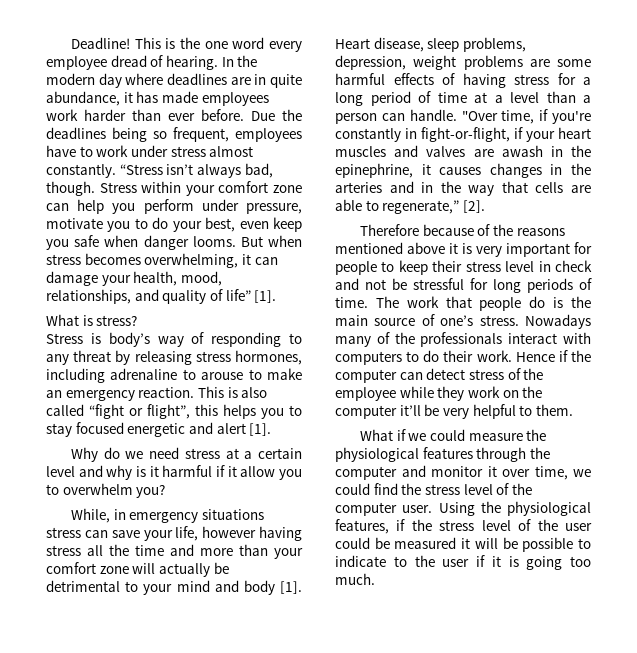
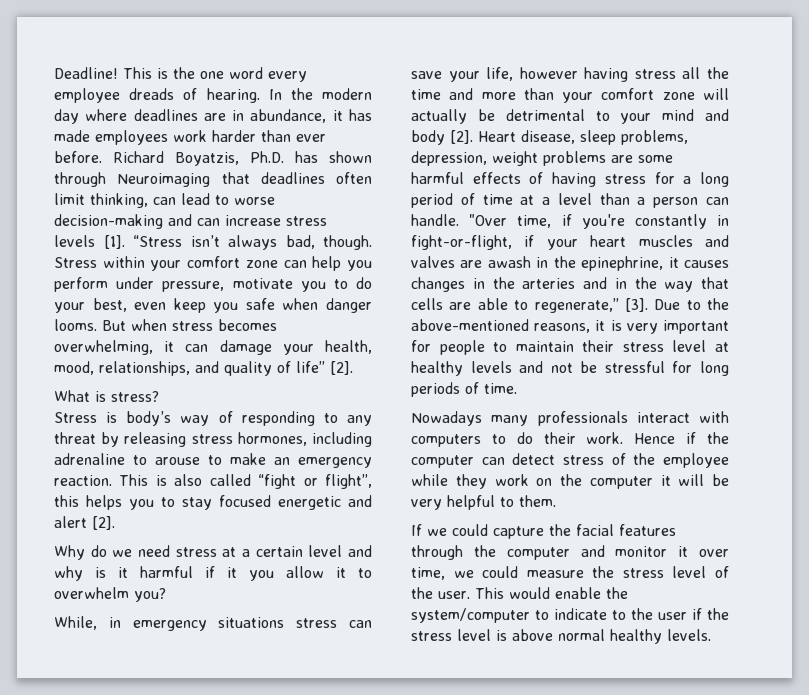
[110,55,147,67] dread -> [129,88,175,100] dreads
[270,74,302,88] quite -> (245, 115) none
[251,109,302,121] [46,127,302,142] [46,145,254,157] [46,164,116,178] Due the deadlines being so frequent, employees have to work under stress almost constantly. -> [113,151,372,166] [54,172,372,187] [54,193,275,208] [54,214,327,229] [54,235,125,249] Richard Boyatzis, Ph.D. has shown through Neuroimaging that deadlines often limit thinking, can lead to worse decision-making and can increase stress levels [1].
[254,290,277,303] [1]. -> [330,361,353,375] [2].
[249,423,272,436] [1]. -> [92,516,115,530] [2].
[240,466,302,480] allow you -> [249,566,346,581] you allow it
[280,581,302,594] [1]. -> [450,130,473,144] [2].
[462,200,485,213] [360,224,565,236] [335,242,445,254] [2]. // Therefore because of the reasons mentioned above -> [624,298,729,312] [411,319,591,333] [3]. Due to the above-mentioned reasons,
[398,260,428,275] keep -> [515,341,574,352] maintain
[538,260,592,272] in check -> [715,342,729,352] [411,361,512,376] at healthy levels
[375,296,591,311] [335,314,591,329] [335,332,415,347] The work that people do is the main source of one’s stress. Nowadays many of the -> [411,411,529,426] // Nowadays many
[399,405,421,416] it’ll -> [660,474,705,486] it will
[360,429,547,441] [335,447,419,462] What if we could measure the physiological -> [411,524,614,539] If we could capture the facial
[373,483,532,495] [335,501,591,516] [335,519,592,534] [335,537,574,552] find the stress level of the computer user. Using the physiological features, if the stress level of the user could be measured it will be possible -> [526,566,729,578] [411,587,628,599] [411,608,530,623] measure the stress level of the user. This would enable the system/computer
[491,556,591,570] [335,573,375,585] it is going too much. -> [707,608,729,620] [411,629,711,644] the stress level is above normal healthy levels.

